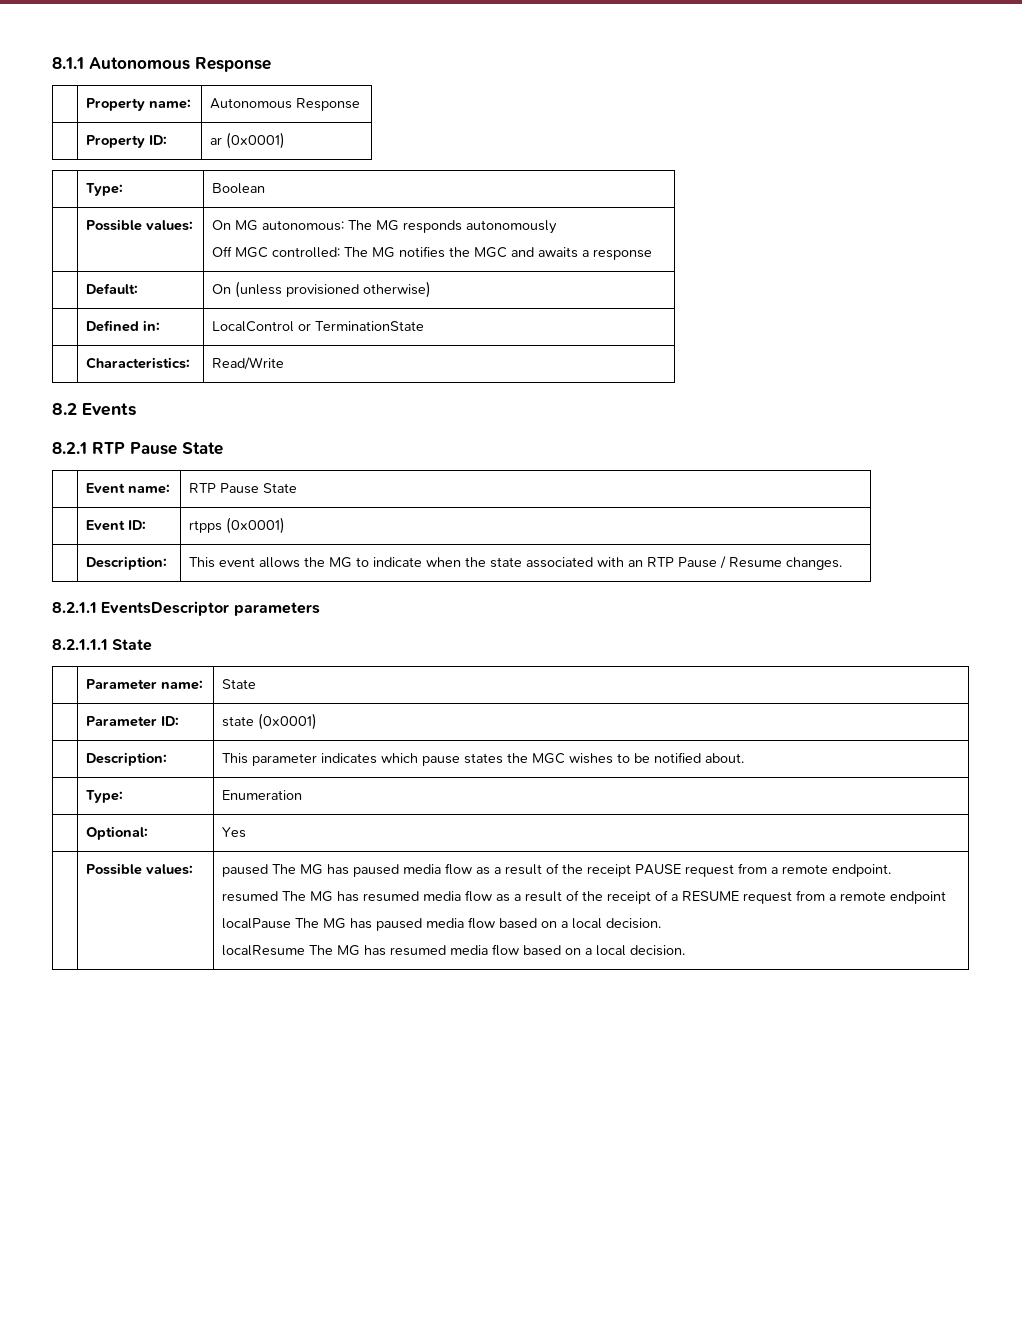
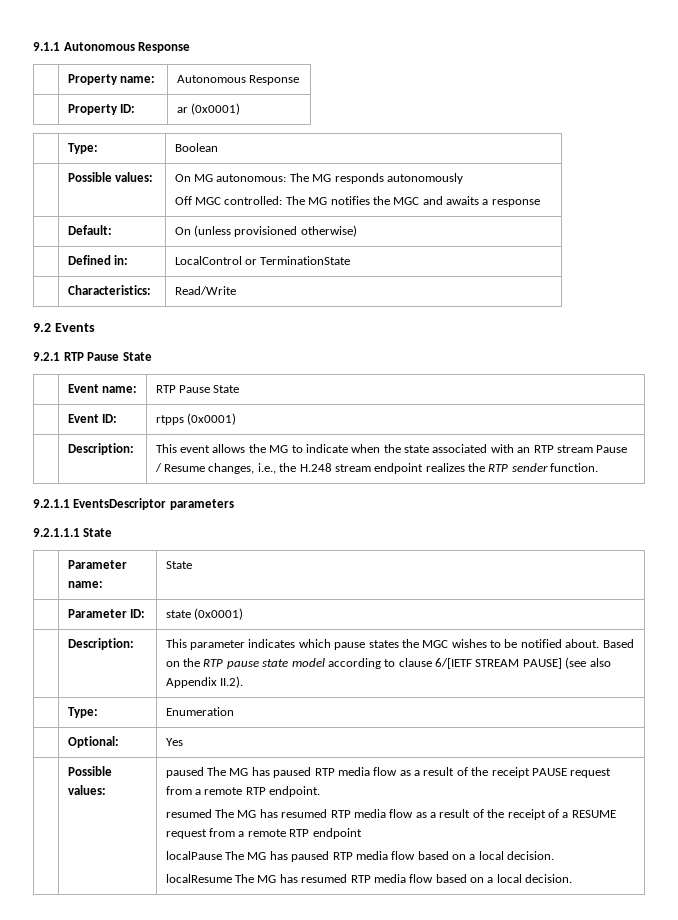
[52,57,84,69] 8.1.1 -> [33,42,60,51] 9.1.1
[52,403,77,415] 8.2 -> [33,323,51,332] 9.2
[52,442,87,454] 8.2.1 -> [33,352,60,361] 9.2.1
(674, 562) none -> [556,445,593,453] stream
[785,557,842,570] [52,602,97,613] changes. // 8.2.1.1 -> [208,463,599,474] [33,499,70,508] changes, i.e., the H.248 stream endpoint realizes the RTP sender function. // 9.2.1.1
[52,639,108,650] 8.2.1.1.1 -> [33,528,80,537] 9.2.1.1.1
(744, 758) none -> [602,639,634,648] [165,657,611,669] [165,676,244,688] Based on the RTP pause state model according to clause 6/[IETF STREAM PAUSE] (see also Appendix II.2).
(399, 870) none -> [314,768,335,776] RTP
(828, 869) none -> [245,787,266,795] RTP
(419, 896) none -> [330,810,351,818] RTP
(886, 896) none -> [289,829,310,837] RTP
(422, 924) none -> [332,852,353,860] RTP
(446, 950) none -> [350,875,371,883] RTP

